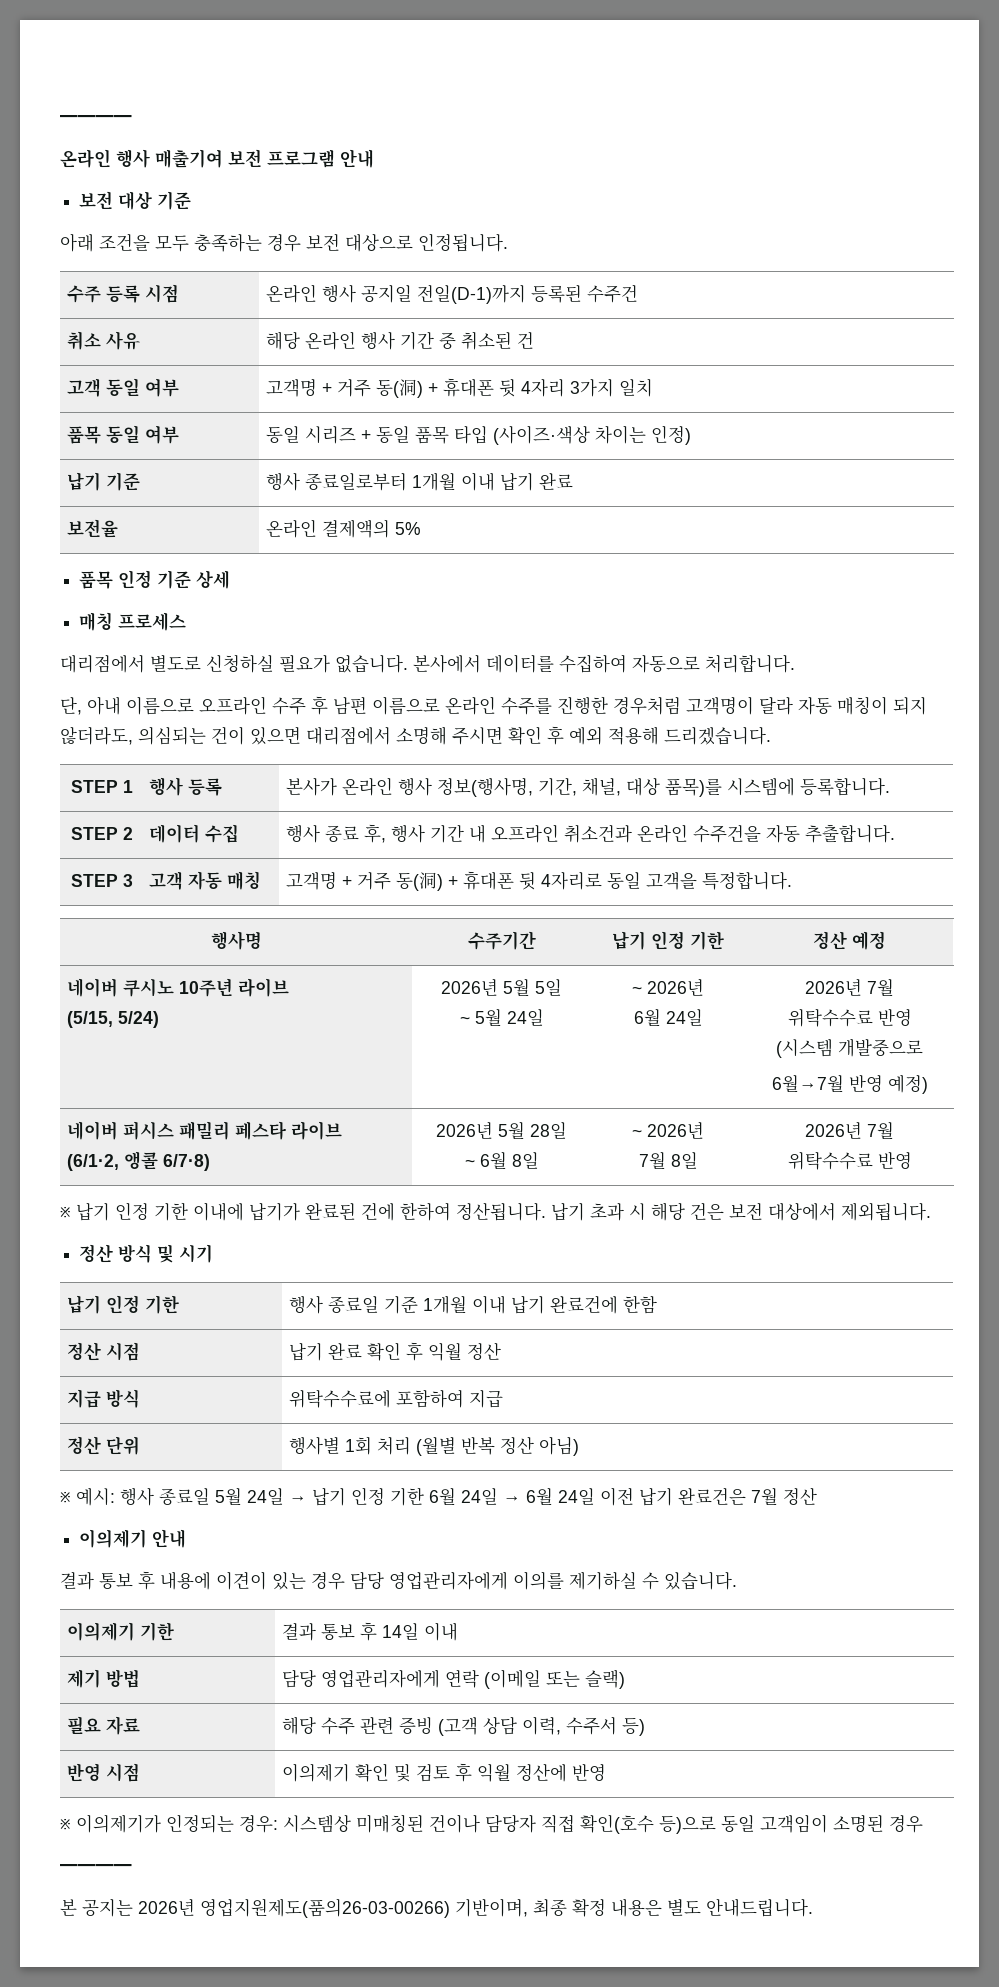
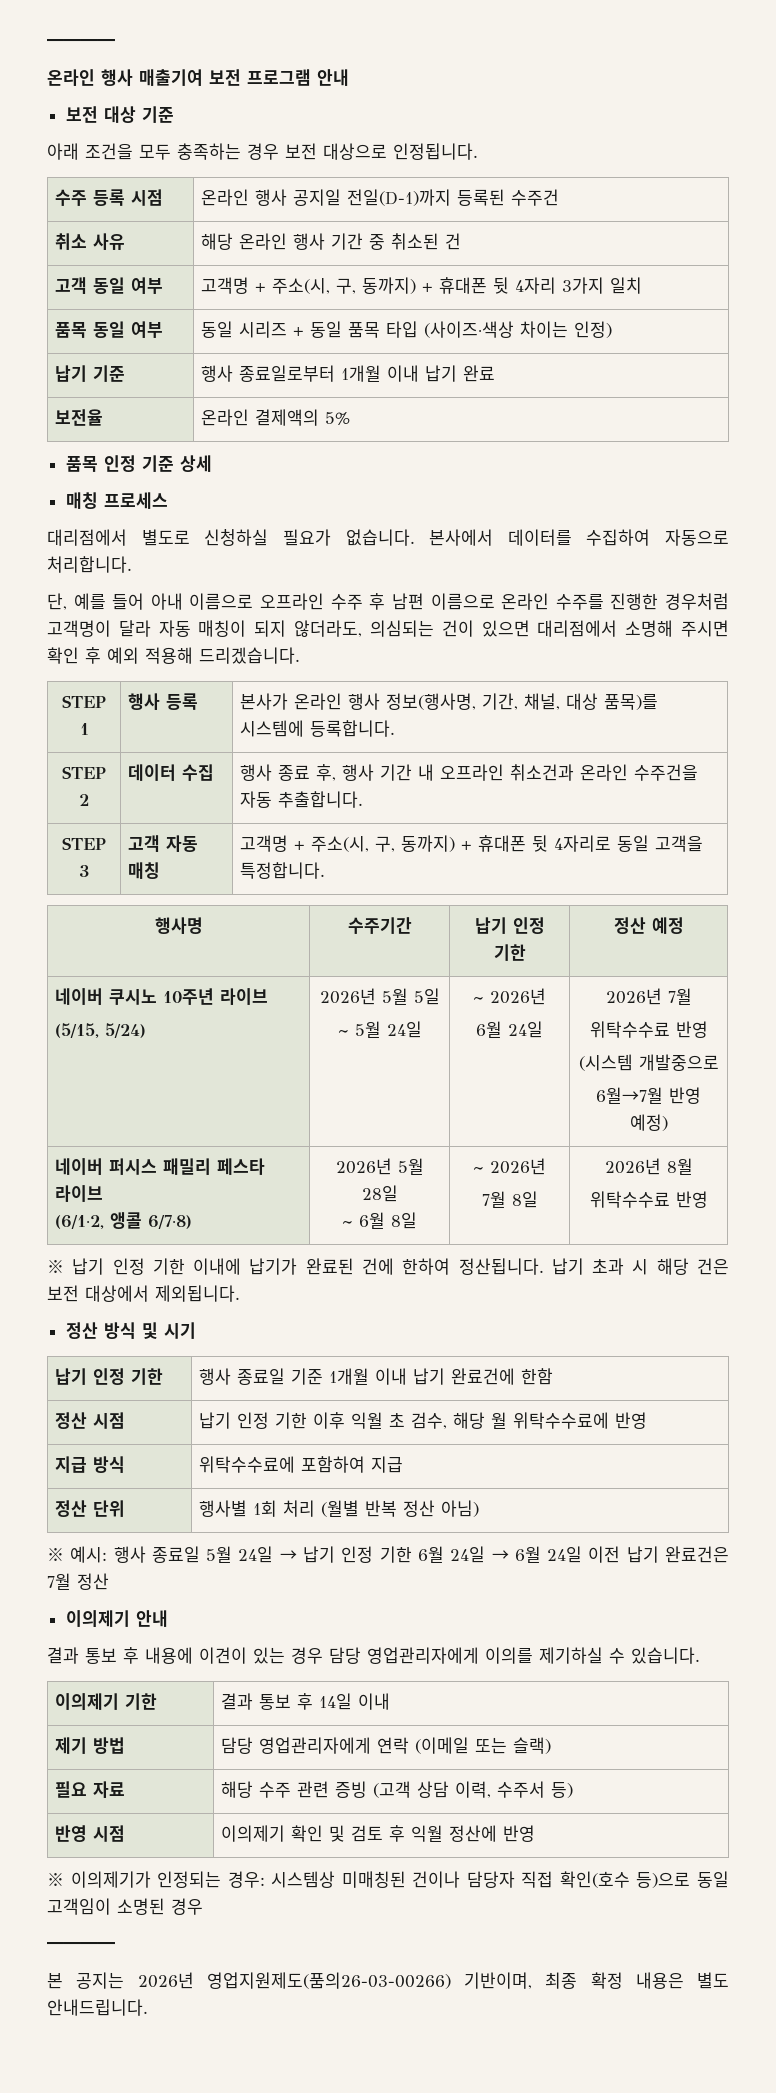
[337,379,424,398] 거주 동(洞) -> [272,277,417,294] 주소(시, 구, 동까지)
(82, 706) none -> [73,593,145,610] 예를 들어
[357,872,444,891] 거주 동(洞) -> [311,835,456,852] 주소(시, 구, 동까지)
[867,1122,894,1139] 7월 -> [666,1158,693,1175] 8월
[328,1342,502,1361] 완료 확인 후 익월 정산 -> [237,1412,648,1429] 인정 기한 이후 익월 초 검수, 해당 월 위탁수수료에 반영

